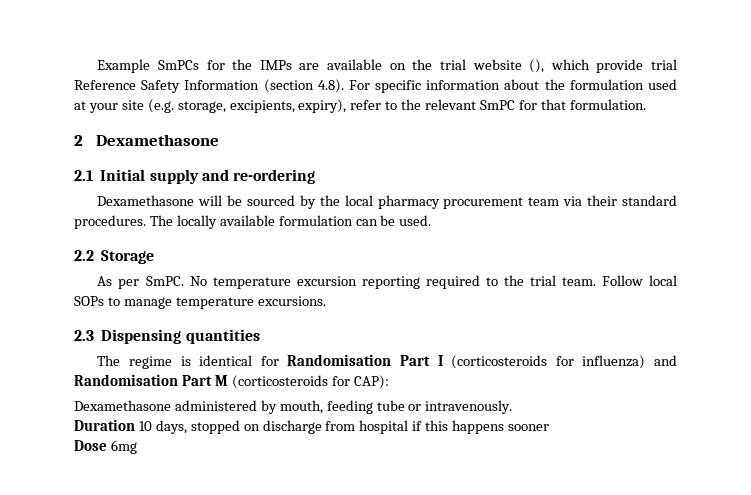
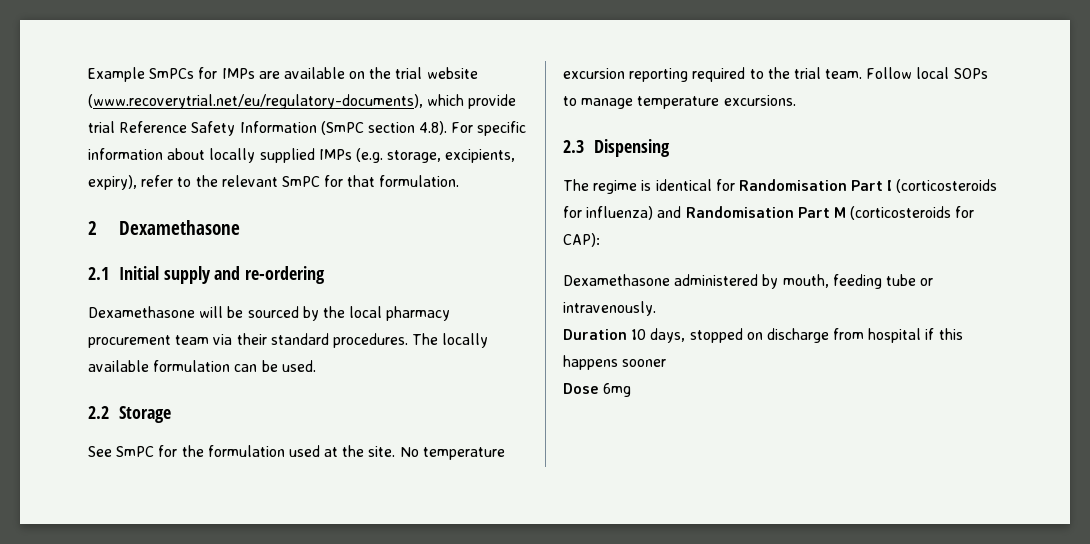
[232,59,253,70] the -> (218, 73) none
[529,59,545,73] (), -> [88,94,423,109] (www.recoverytrial.net/eu/regulatory-documents),
[263,79,314,93] (section -> [320,121,415,135] (SmPC section
[544,79,677,90] [74,100,144,113] the formulation used at your site -> [209,148,352,163] locally supplied IMPs
[97,276,184,289] As per SmPC. -> [88,445,396,457] See SmPC for the formulation used at the site.
[185,329,260,344] quantities -> (670, 148) none

